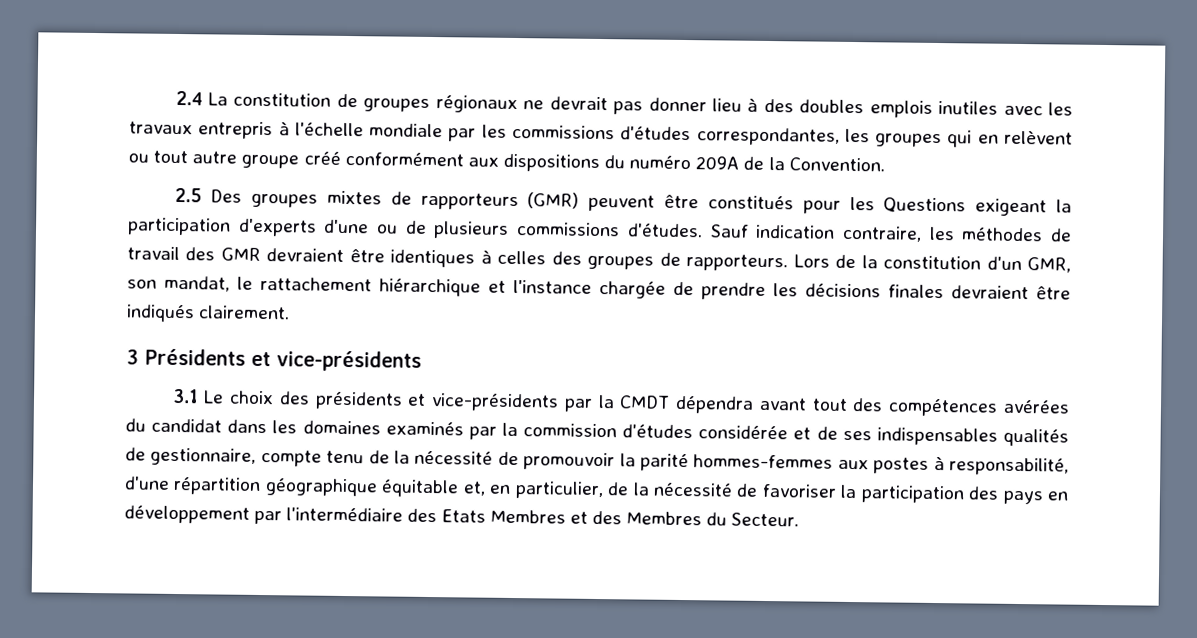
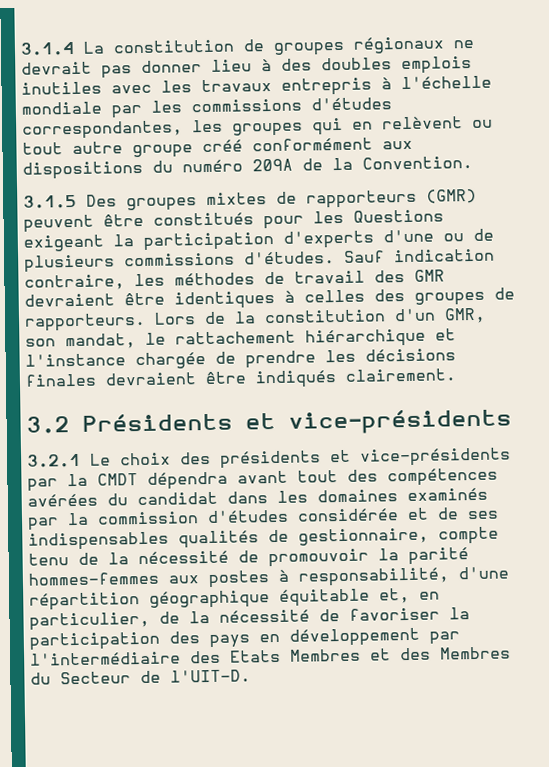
[175,90,203,106] 2.4 -> [20,41,75,56] 3.1.4
[174,187,202,203] 2.5 -> [23,194,77,209] 3.1.5
[126,349,139,365] 3 -> [26,416,70,434] 3.2
[171,388,199,404] 3.1 -> [27,453,81,468] 3.2.1
[731,512,800,527] Secteur. -> [60,669,251,685] Secteur de l'UIT-D.

